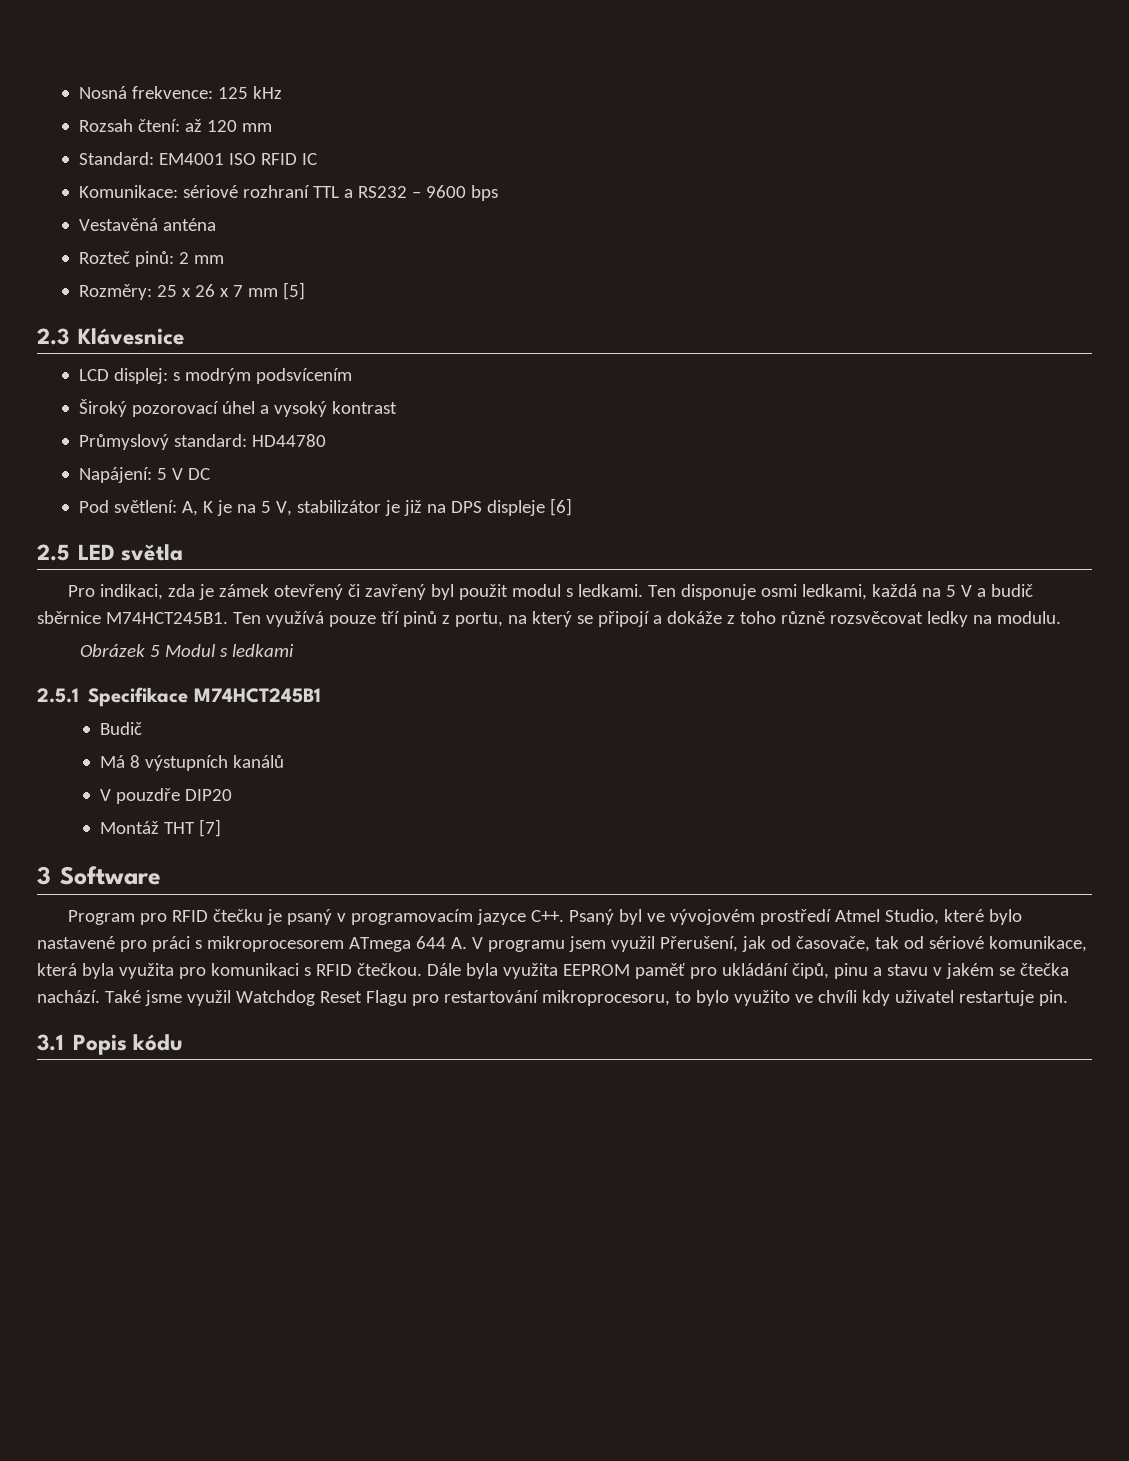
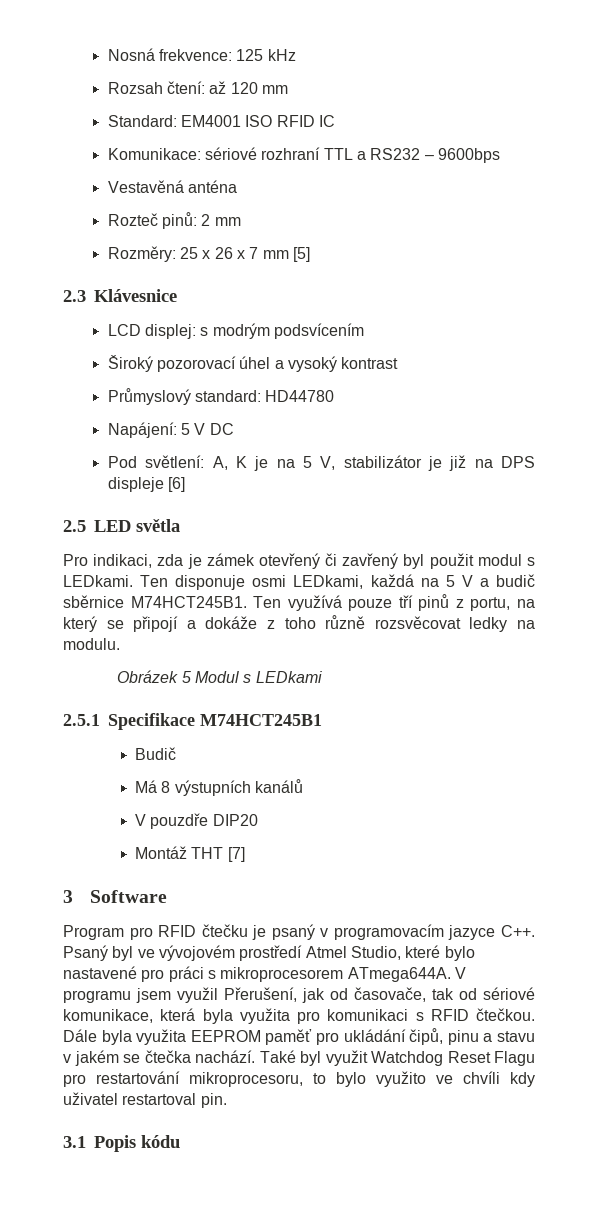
[425,185,498,201] 9600 bps -> [438,148,501,163] 9600bps
[577,584,643,597] ledkami. -> [63,575,133,587] LEDkami.
[801,584,867,600] ledkami, -> [293,575,364,589] LEDkami,
[231,644,294,657] ledkami -> [255,671,322,683] LEDkami
[348,936,467,952] ATmega 644 A. -> [347,967,451,982] ATmega644A.
[144,990,231,1006] jsme využil -> [300,1050,368,1066] byl využit
[958,990,1034,1006] restartuje -> [122,1093,197,1105] restartoval

